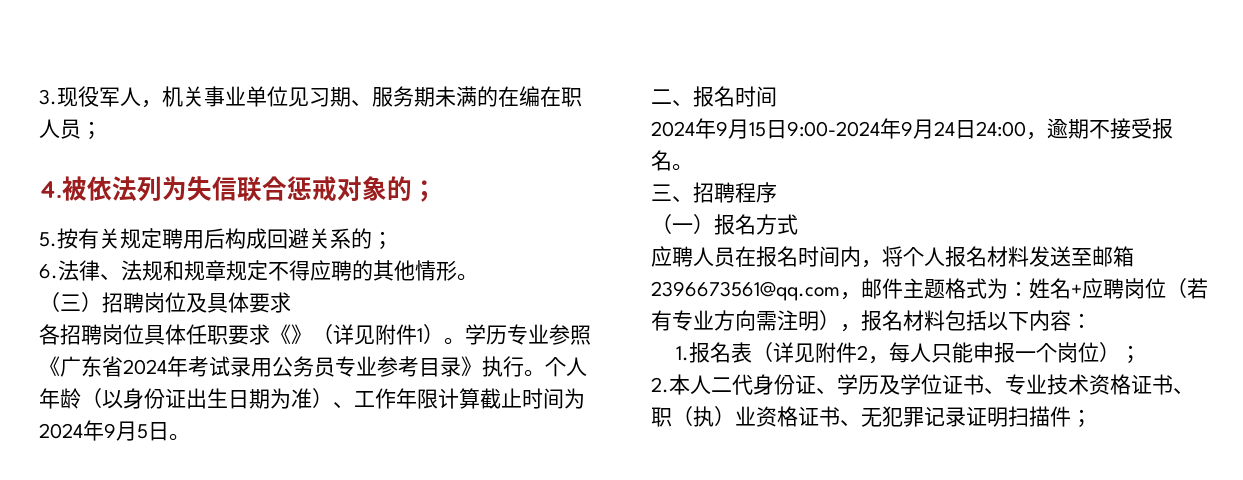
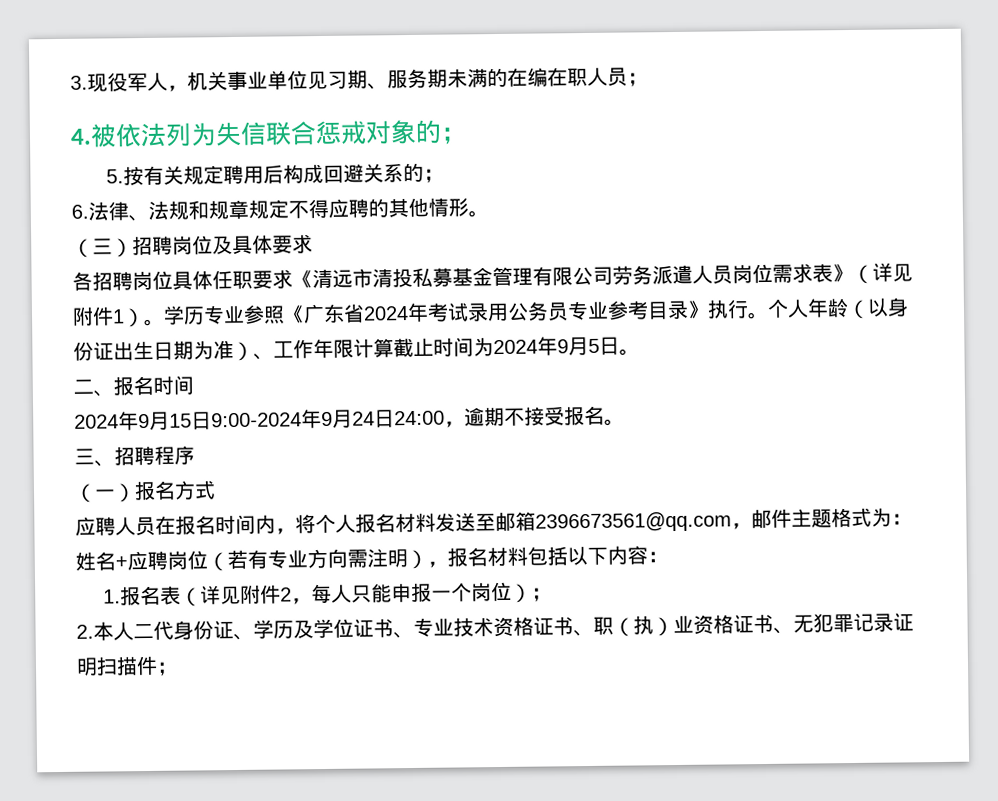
(291, 334) none -> [312,263,833,289] 清远市清投私募基金管理有限公司劳务派遣人员岗位需求表

